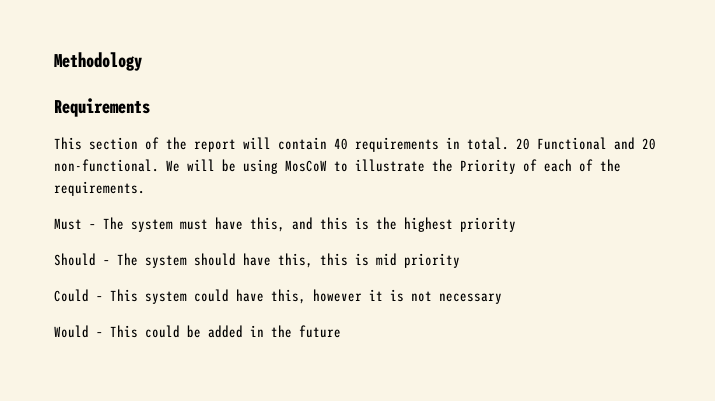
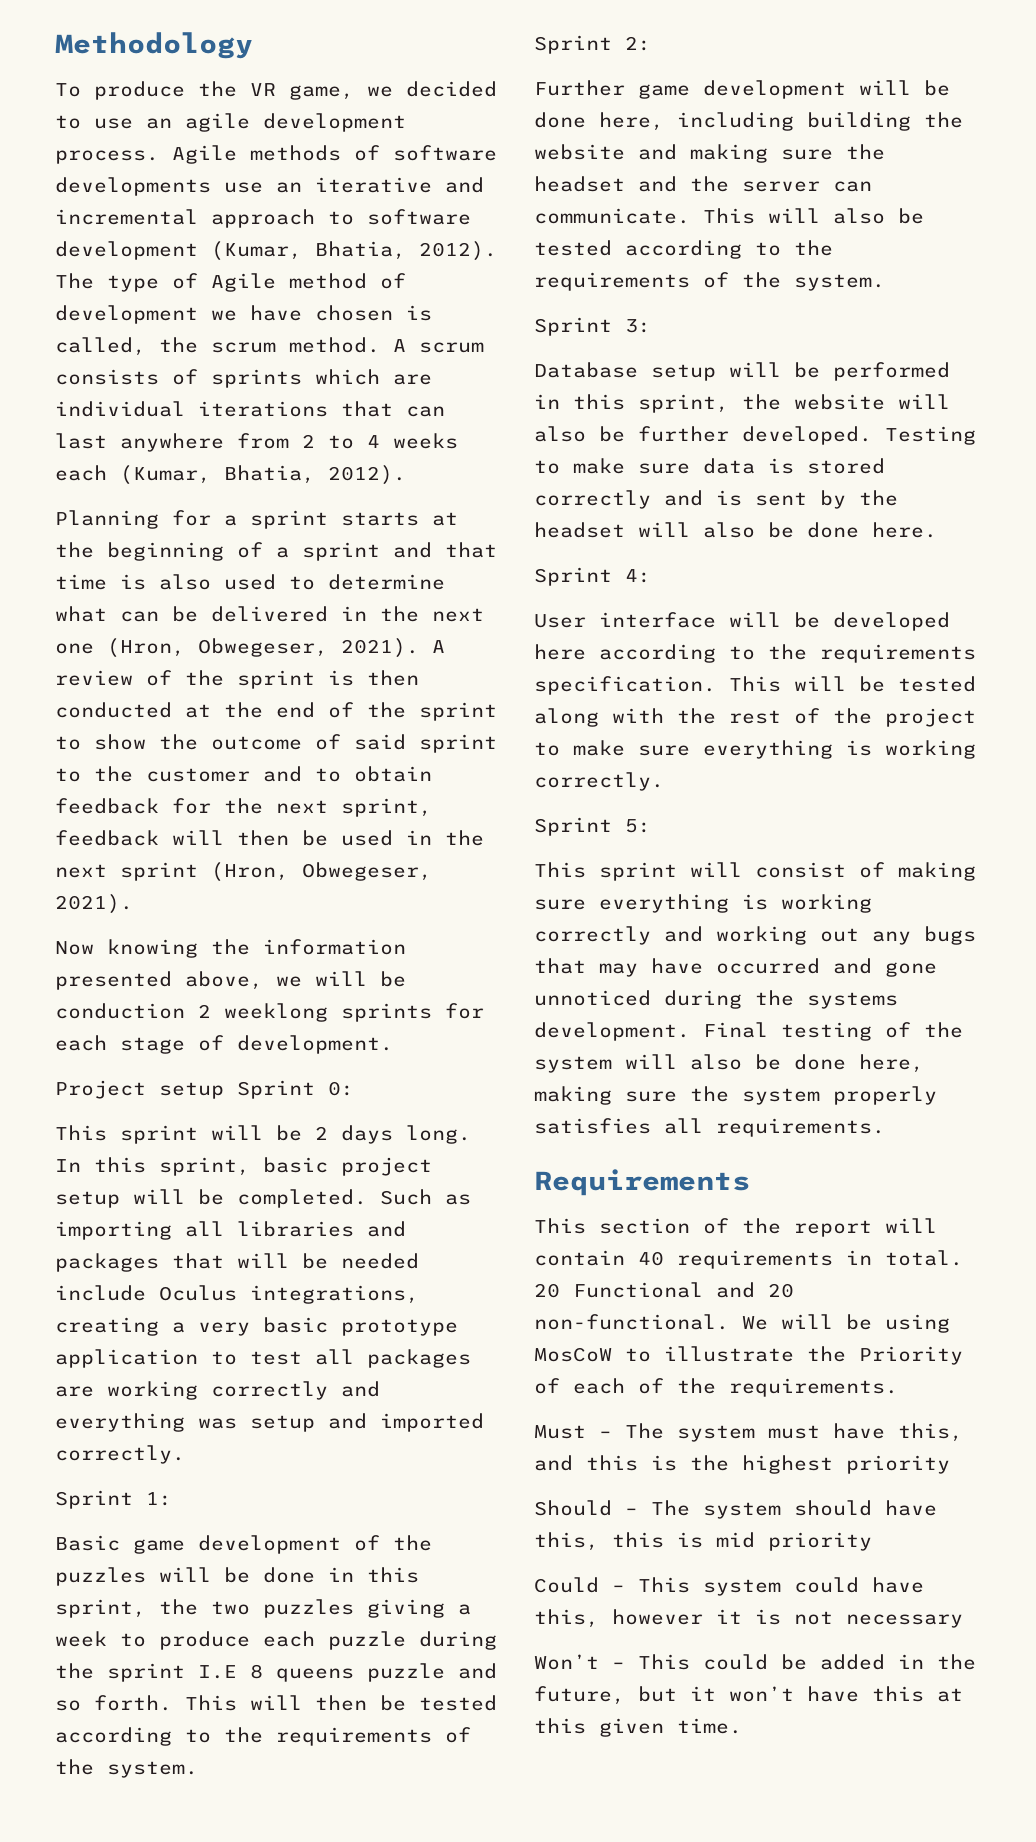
(142, 61) none -> [55,81,497,100] [55,113,406,132] [55,145,497,164] [55,177,484,196] [55,209,471,228] [55,241,497,261] [55,273,406,292] [55,305,432,324] [55,337,484,356] [55,369,432,388] [55,401,445,417] [55,433,458,452] [55,465,406,485] [55,510,458,529] [55,542,497,561] [55,574,445,590] [55,606,484,622] [55,638,445,658] [55,670,419,689] [55,702,497,721] [55,734,497,753] [55,766,432,782] [55,798,432,817] [55,830,484,846] [55,862,432,882] [55,894,133,914] [55,939,406,958] [55,971,406,990] [55,1003,484,1022] [55,1035,393,1054] [55,1080,354,1099] [55,1125,471,1144] [55,1157,432,1176] [55,1189,471,1208] [55,1221,406,1240] [55,1253,419,1272] [55,1285,419,1304] [55,1317,458,1336] [55,1349,471,1368] [55,1381,380,1400] [55,1413,484,1432] [55,1445,185,1464] [55,1490,172,1509] [55,1535,432,1554] [55,1567,419,1586] [55,1599,471,1618] [55,1631,497,1650] [55,1663,497,1682] [55,1695,497,1711] [55,1727,471,1746] [55,1759,198,1778] [534,35,651,54] [534,80,950,99] [534,112,963,131] [534,144,885,163] [534,176,872,192] [534,208,924,224] [534,240,833,259] [534,272,885,291] [534,317,651,336] [534,362,950,381] [534,394,950,413] [534,426,976,445] [534,458,885,474] [534,490,898,509] [534,522,937,538] [534,567,651,586] [534,612,950,631] [534,644,976,663] [534,676,976,695] [534,708,976,727] [534,740,976,759] [534,772,664,791] [534,817,651,836] [534,862,976,881] [534,894,872,913] [534,926,976,945] [534,958,937,977] [534,990,898,1009] [534,1022,963,1041] [534,1054,924,1073] [534,1086,937,1105] [534,1118,885,1137] // To produce the VR game, we decided to use an agile development process. Agile methods of software developments use an iterative and incremental approach to software development (Kumar, Bhatia, 2012). The type of Agile method of development we have chosen is called, the scrum method. A scrum consists of sprints which are individual iterations that can last anywhere from 2 to 4 weeks each (Kumar, Bhatia, 2012). // Planning for a sprint starts at the beginning of a sprint and that time is also used to determine what can be delivered in the next one (Hron, Obwegeser, 2021). A review of the sprint is then conducted at the end of the sprint to show the outcome of said sprint to the customer and to obtain feedback for the next sprint, feedback will then be used in the next sprint (Hron, Obwegeser, 2021). // Now knowing the information presented above, we will be conduction 2 weeklong sprints for each stage of development. // Project setup Sprint 0: // This sprint will be 2 days long. In this sprint, basic project setup will be completed. Such as importing all libraries and packages that will be needed include Oculus integrations, creating a very basic prototype application to test all packages are working correctly and everything was setup and imported correctly. // Sprint 1: // Basic game development of the puzzles will be done in this sprint, the two puzzles giving a week to produce each puzzle during the sprint I.E 8 queens puzzle and so forth. This will then be tested according to the requirements of the system. // Sprint 2: // Further game development will be done here, including building the website and making sure the headset and the server can communicate. This will also be tested according to the requirements of the system. // Sprint 3: // Database setup will be performed in this sprint, the website will also be further developed. Testing to make sure data is stored correctly and is sent by the headset will also be done here. // Sprint 4: // User interface will be developed here according to the requirements specification. This will be tested along with the rest of the project to make sure everything is working correctly. // Sprint 5: // This sprint will consist of making sure everything is working correctly and working out any bugs that may have occurred and gone unnoticed during the systems development. Final testing of the system will also be done here, making sure the system properly satisfies all requirements.
[54,325,89,338] Would -> [534,1654,599,1670] Won’t
[299,325,341,338] future -> [534,1686,963,1705] [534,1718,742,1737] future, but it won’t have this at this given time.

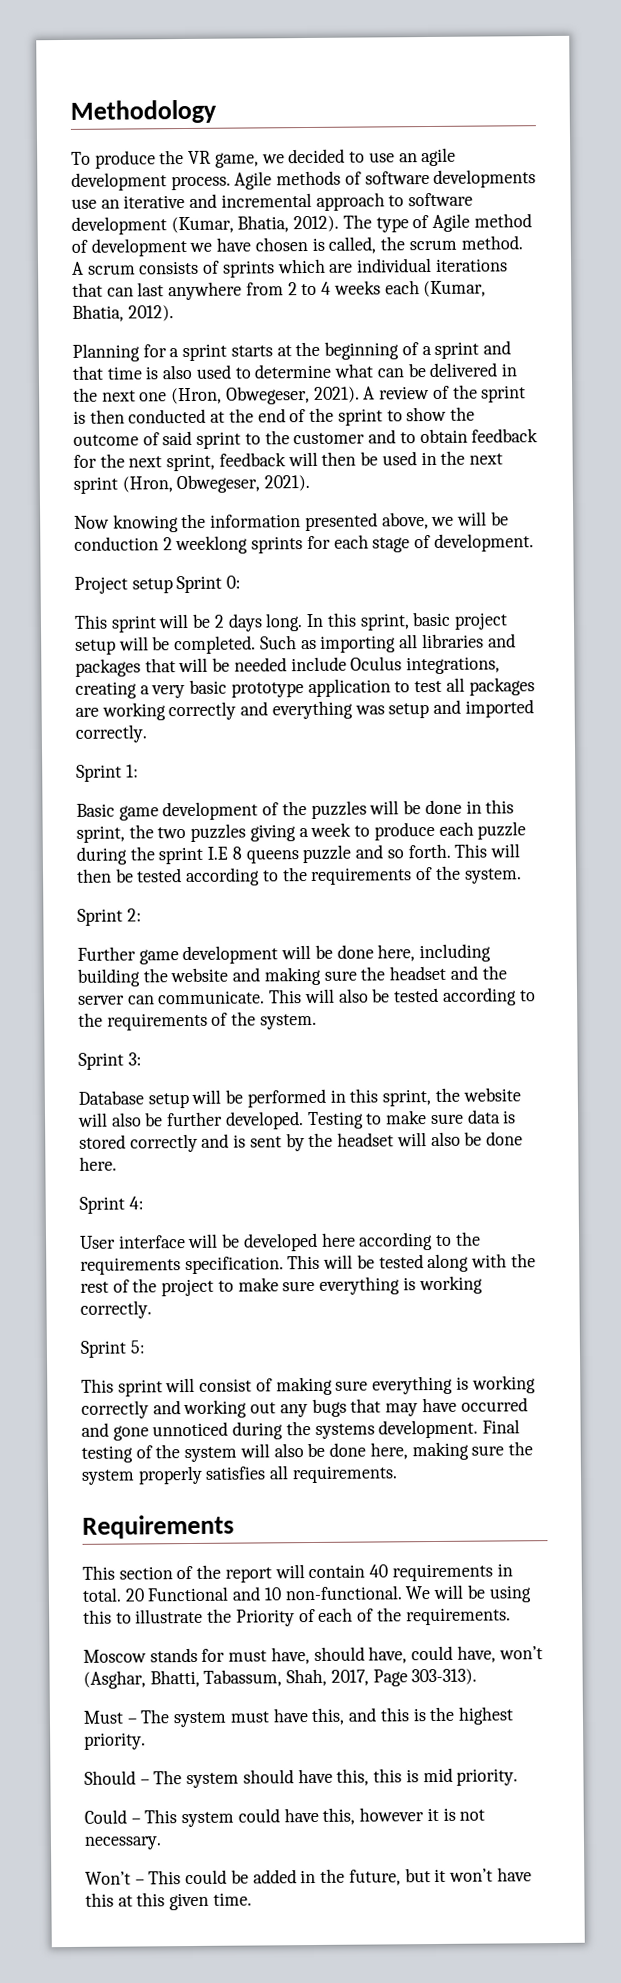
[768,1283,794,1298] 20 -> [263,1587,281,1601] 10
[534,1347,612,1362] MosCoW -> [83,1609,112,1624] this
(898, 1387) none -> [83,1645,543,1665] [83,1668,478,1689] // Moscow stands for must have, should have, could have, won’t (Asghar, Bhatti, Tabassum, Shah, 2017, Page 303-313).
[846,1455,950,1474] priority -> [84,1732,146,1750] priority.
[768,1532,872,1551] priority -> [456,1768,519,1786] priority.
[846,1614,963,1628] necessary -> [84,1836,162,1850] necessary.

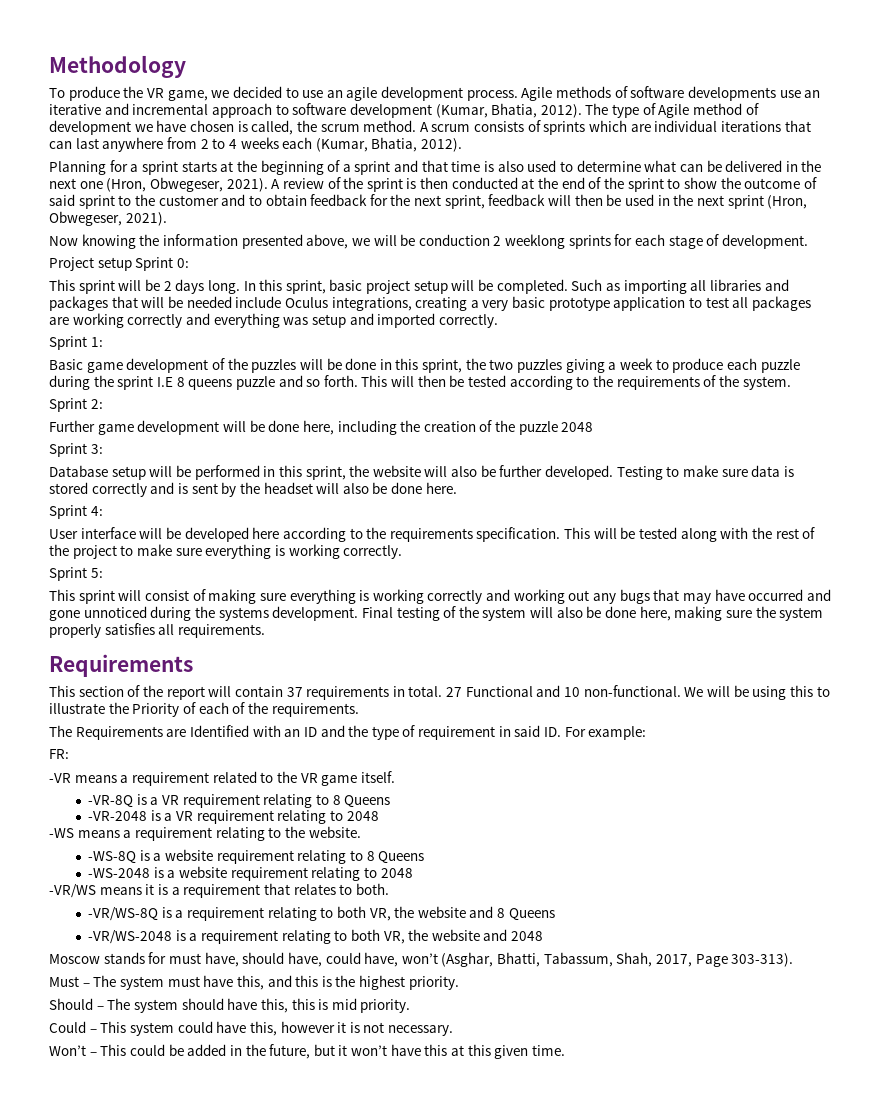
[77,965,507,987] [78,987,536,1006] [78,1011,317,1031] building the website and making sure the headset and the server can communicate. This will also be tested according to the requirements of the system. -> [400,420,594,435] the creation of the puzzle 2048
[369,1564,389,1578] 40 -> [286,687,303,697] 37
[124,1588,144,1602] 20 -> [446,687,463,697] 27
(511, 1616) none -> [49,725,647,740] [49,749,69,759] [49,771,395,786] [88,794,391,808] [88,810,379,824] [49,826,361,841] [88,849,425,864] [88,866,413,881] [49,883,389,898] [88,906,555,921] [88,929,544,944] // The Requirements are Identified with an ID and the type of requirement in said ID. For example: // FR: // -VR means a requirement related to the VR game itself. // -VR-8Q is a VR requirement relating to 8 Queens // -VR-2048 is a VR requirement relating to 2048 // -WS means a requirement relating to the website. // -WS-8Q is a website requirement relating to 8 Queens // -WS-2048 is a website requirement relating to 2048 // -VR/WS means it is a requirement that relates to both. // -VR/WS-8Q is a requirement relating to both VR, the website and 8 Queens // -VR/WS-2048 is a requirement relating to both VR, the website and 2048

